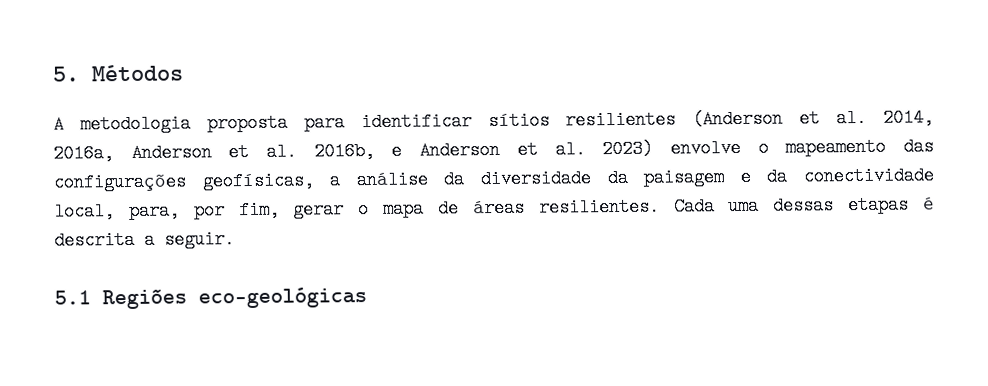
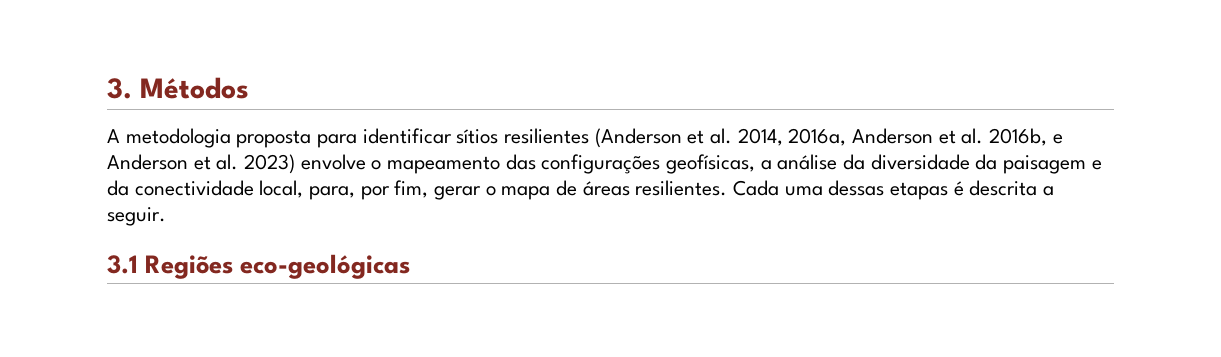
[52,66,80,82] 5. -> [107,78,132,99] 3.
[54,290,91,305] 5.1 -> [107,255,138,274] 3.1

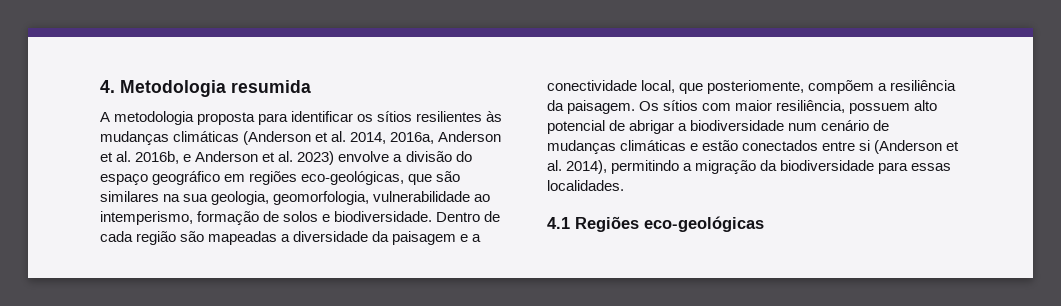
[107,77,249,99] 3. Métodos -> [100,80,311,97] 4. Metodologia resumida
(452, 136) none -> [357,114,374,122] os
(590, 136) none -> [486,111,503,122] [100,131,240,145] às mudanças climáticas
[371,154,866,174] o mapeamento das configurações geofísicas, a análise da -> [393,151,472,162] [100,171,461,185] [100,191,491,205] [100,211,501,225] [100,231,291,245] a divisão do espaço geográfico em regiões eco-geológicas, que são similares na sua geologia, geomorfologia, vulnerabilidade ao intemperismo, formação de solos e biodiversidade. Dentro de cada região são mapeadas a
[107,180,129,196] da -> [472,234,482,242] a
[309,180,1055,200] [107,207,166,226] [107,255,138,274] para, por fim, gerar o mapa de áreas resilientes. Cada uma dessas etapas é descrita a seguir. // 3.1 -> [679,80,957,94] [547,100,938,114] [547,120,890,134] [547,140,960,154] [547,160,952,174] [547,180,624,191] [547,217,570,229] que posteriomente, compõem a resiliência da paisagem. Os sítios com maior resiliência, possuem alto potencial de abrigar a biodiversidade num cenário de mudanças climáticas e estão conectados entre si (Anderson et al. 2014), permitindo a migração da biodiversidade para essas localidades. // 4.1

